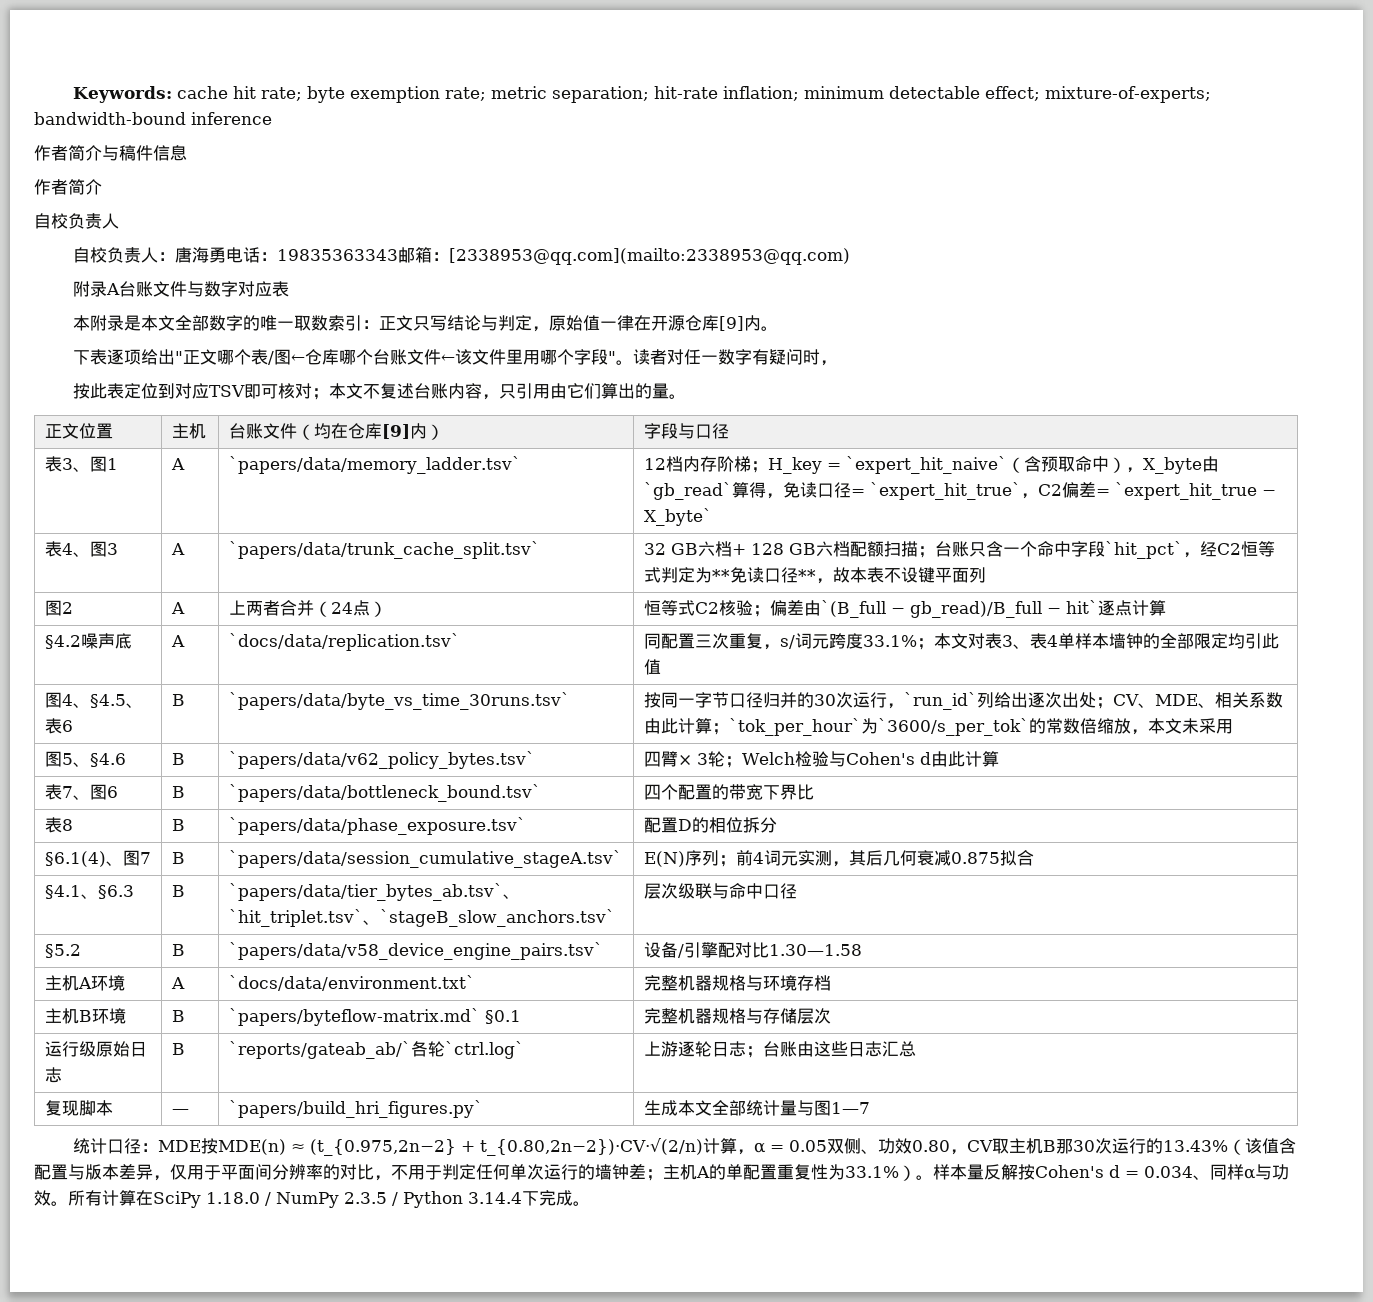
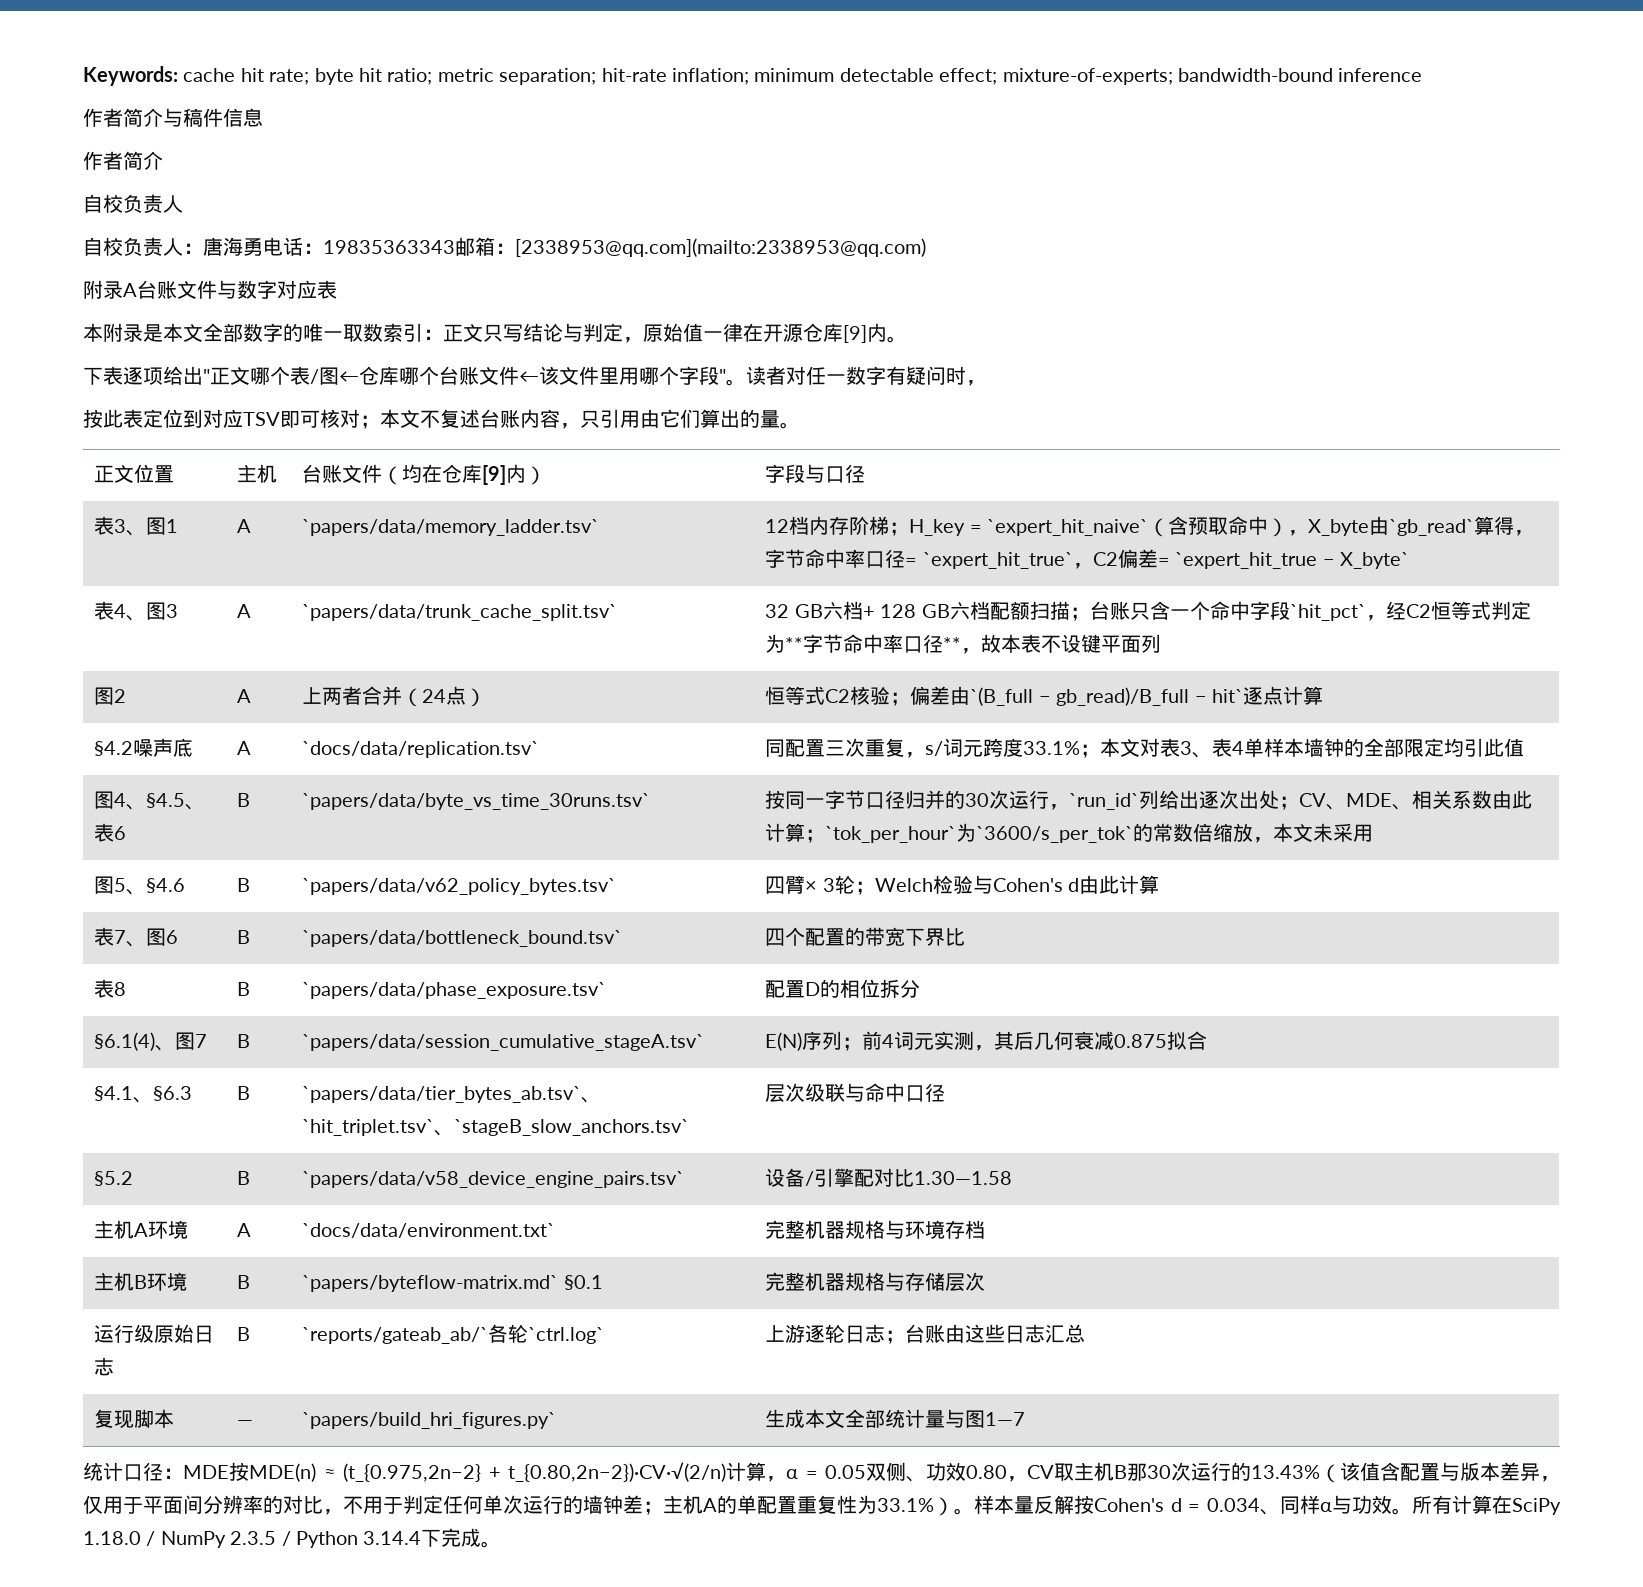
[349,86,486,103] exemption rate; -> [359,68,433,85] hit ratio;
[782,482,817,498] 免读 -> [765,549,866,568] 字节命中率
[729,567,764,583] 免读 -> [803,634,904,653] 字节命中率

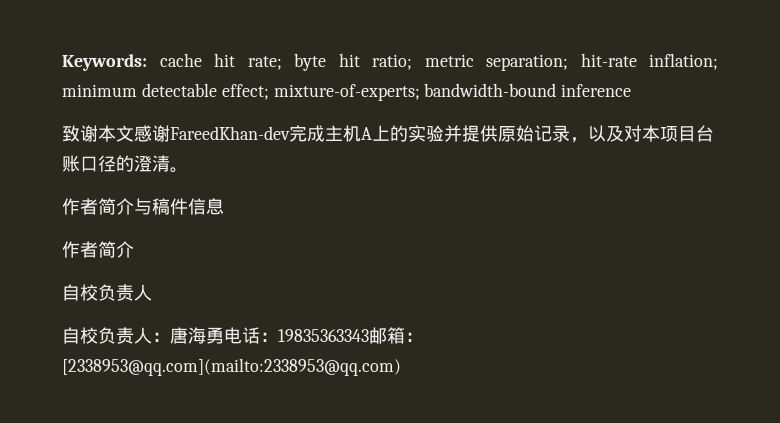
(1423, 75) none -> [62,125,714,143] [62,155,188,173] // 致谢本文感谢FareedKhan-dev完成主机A上的实验并提供原始记录，以及对本项目台账口径的澄清。
[83,280,337,299] [83,323,907,343] [83,366,986,386] [83,409,800,429] [94,464,175,483] [237,464,278,483] [302,464,547,485] [765,464,866,483] [94,516,179,536] [237,519,252,533] [302,519,600,536] [765,516,1535,537] [765,549,1410,569] [94,601,179,621] [237,604,252,618] [302,604,618,621] [765,601,1531,621] [765,634,1162,654] [94,687,127,705] [237,689,252,703] [302,686,487,707] [765,686,1324,706] [94,738,194,757] [237,741,252,755] [302,741,540,758] [765,738,1525,758] [94,791,206,810] [94,823,127,842] [237,793,251,807] [302,793,651,810] [765,790,1533,810] [765,823,1374,843] [94,876,186,895] [237,878,251,892] [302,878,617,895] [765,875,1160,895] [94,927,179,947] [237,930,251,944] [302,930,623,947] [765,927,966,946] [94,979,127,998] [237,982,251,996] [302,982,607,999] [765,979,921,998] [94,1032,208,1051] [237,1034,251,1048] [302,1034,705,1051] [765,1031,1208,1051] [94,1086,193,1103] [237,1086,251,1100] [302,1086,602,1103] [302,1119,690,1136] [765,1083,946,1103] [94,1171,134,1186] [237,1171,251,1185] [302,1171,685,1188] [765,1168,1013,1187] [94,1220,189,1239] [237,1223,252,1237] [302,1223,556,1238] [765,1220,986,1239] [94,1272,188,1291] [237,1275,251,1289] [302,1275,603,1292] [765,1272,986,1292] [94,1324,215,1343] [94,1357,115,1376] [237,1327,251,1341] [302,1324,605,1344] [765,1324,1086,1344] [94,1409,175,1429] [237,1420,254,1426] [302,1412,557,1429] [765,1409,1026,1428] [83,1462,1560,1483] [83,1495,1562,1516] [83,1528,502,1548] // 附录A台账文件与数字对应表 // 本附录是本文全部数字的唯一取数索引：正文只写结论与判定，原始值一律在开源仓库[9]内。 // 下表逐项给出"正文哪个表/图←仓库哪个台账文件←该文件里用哪个字段"。读者对任一数字有疑问时， // 按此表定位到对应TSV即可核对；本文不复述台账内容，只引用由它们算出的量。 // 正文位置 | 主机 | 台账文件（均在仓库[9]内） | 字段与口径 // 表3、图1 | A | `papers/data/memory_ladder.tsv` | 12档内存阶梯；H_key = `expert_hit_naive`（含预取命中），X_byte由`gb_read`算得，字节命中率口径= `expert_hit_true`，C2偏差= `expert_hit_true − X_byte` // 表4、图3 | A | `papers/data/trunk_cache_split.tsv` | 32 GB六档+ 128 GB六档配额扫描；台账只含一个命中字段`hit_pct`，经C2恒等式判定为**字节命中率口径**，故本表不设键平面列 // 图2 | A | 上两者合并（24点） | 恒等式C2核验；偏差由`(B_full − gb_read)/B_full − hit`逐点计算 // §4.2噪声底 | A | `docs/data/replication.tsv` | 同配置三次重复，s/词元跨度33.1%；本文对表3、表4单样本墙钟的全部限定均引此值 // 图4、§4.5、表6 | B | `papers/data/byte_vs_time_30runs.tsv` | 按同一字节口径归并的30次运行，`run_id`列给出逐次出处；CV、MDE、相关系数由此计算；`tok_per_hour`为`3600/s_per_tok`的常数倍缩放，本文未采用 // 图5、§4.6 | B | `papers/data/v62_policy_bytes.tsv` | 四臂× 3轮；Welch检验与Cohen's d由此计算 // 表7、图6 | B | `papers/data/bottleneck_bound.tsv` | 四个配置的带宽下界比 // 表8 | B | `papers/data/phase_exposure.tsv` | 配置D的相位拆分 // §6.1(4)、图7 | B | `papers/data/session_cumulative_stageA.tsv` | E(N)序列；前4词元实测，其后几何衰减0.875拟合 // §4.1、§6.3 | B | `papers/data/tier_bytes_ab.tsv`、`hit_triplet.tsv`、`stageB_slow_anchors.tsv` | 层次级联与命中口径 // §5.2 | B | `papers/data/v58_device_engine_pairs.tsv` | 设备/引擎配对比1.30—1.58 // 主机A环境 | A | `docs/data/environment.txt` | 完整机器规格与环境存档 // 主机B环境 | B | `papers/byteflow-matrix.md` §0.1 | 完整机器规格与存储层次 // 运行级原始日志 | B | `reports/gateab_ab/`各轮`ctrl.log` | 上游逐轮日志；台账由这些日志汇总 // 复现脚本 | — | `papers/build_hri_figures.py` | 生成本文全部统计量与图1—7 // 统计口径：MDE按MDE(n) ≈ (t_{0.975,2n−2} + t_{0.80,2n−2})·CV·√(2/n)计算，α = 0.05双侧、功效0.80，CV取主机B那30次运行的13.43%（该值含配置与版本差异，仅用于平面间分辨率的对比，不用于判定任何单次运行的墙钟差；主机A的单配置重复性为33.1%）。样本量反解按Cohen's d = 0.034、同样α与功效。所有计算在SciPy 1.18.0 / NumPy 2.3.5 / Python 3.14.4下完成。 -> (401, 367) none

